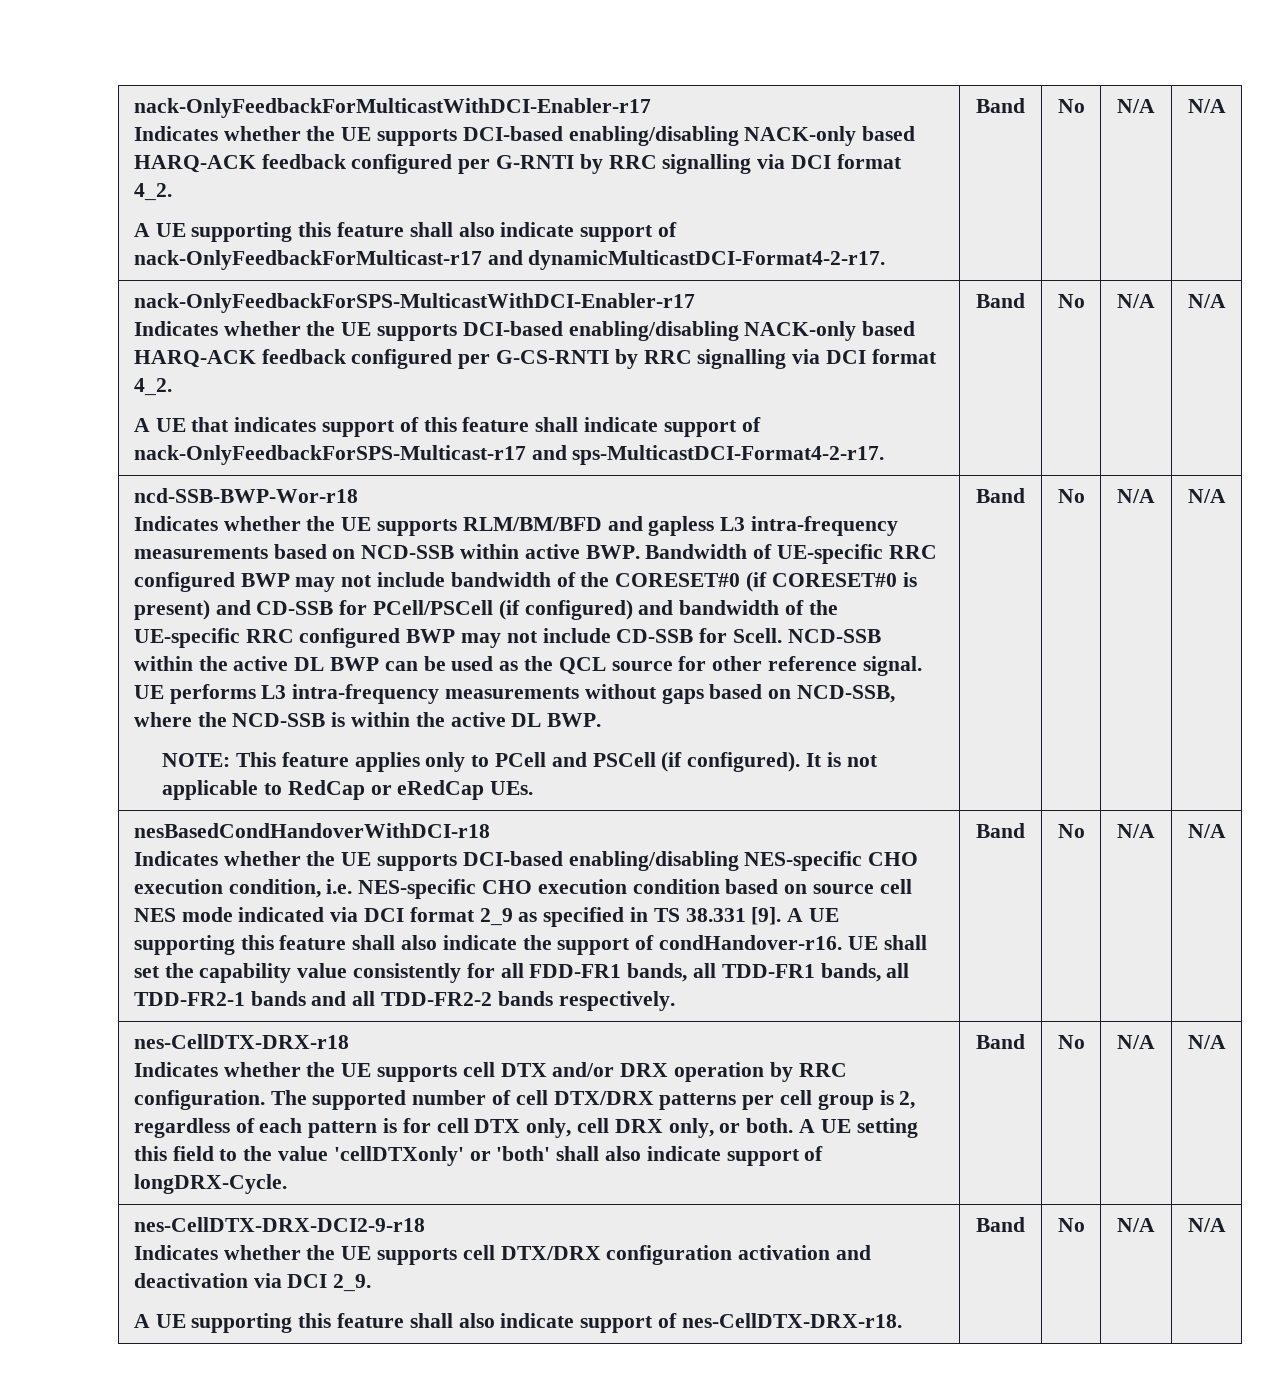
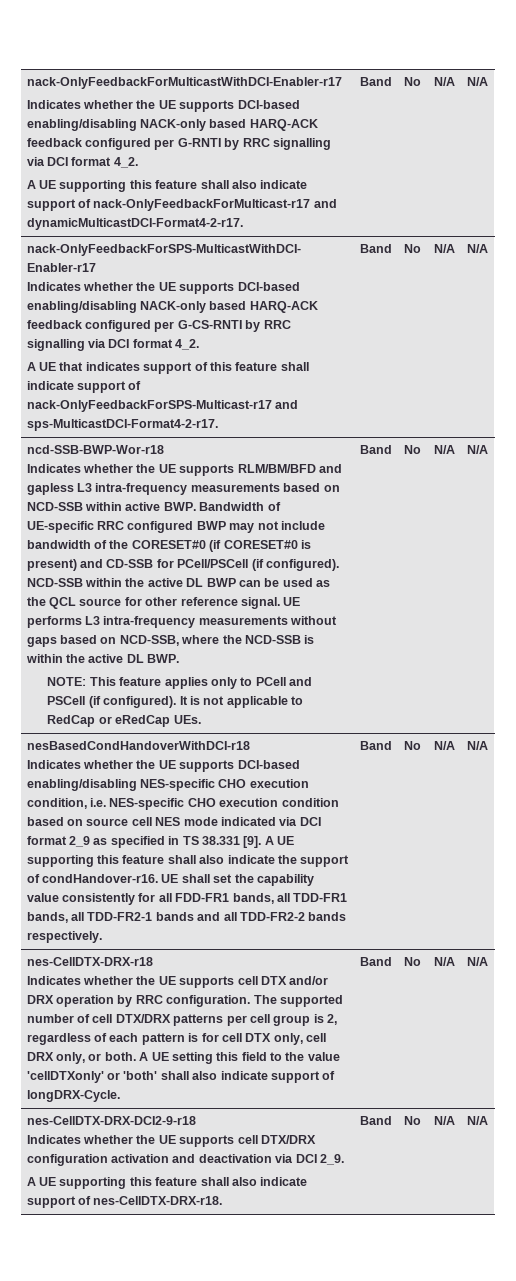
[524,600,838,620] [133,628,782,648] configured) and bandwidth of the UE-specific RRC configured BWP may not include CD-SSB for Scell. -> [265,559,339,571] configured).

